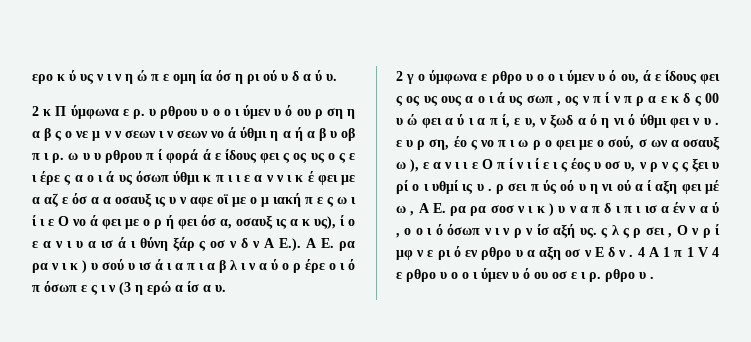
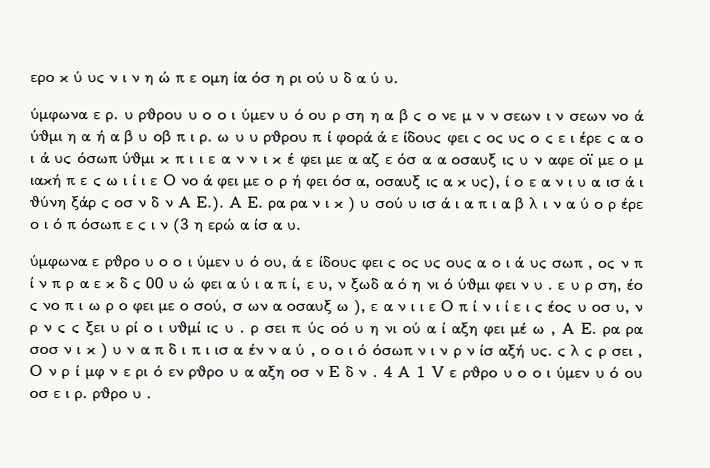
[32,106,67,116] 2 κ Π -> (399, 79) none
[396,71,426,84] 2 γ ο -> (302, 225) none
[674,247,719,257] π 1 V 4 -> [430,366,445,378] V

